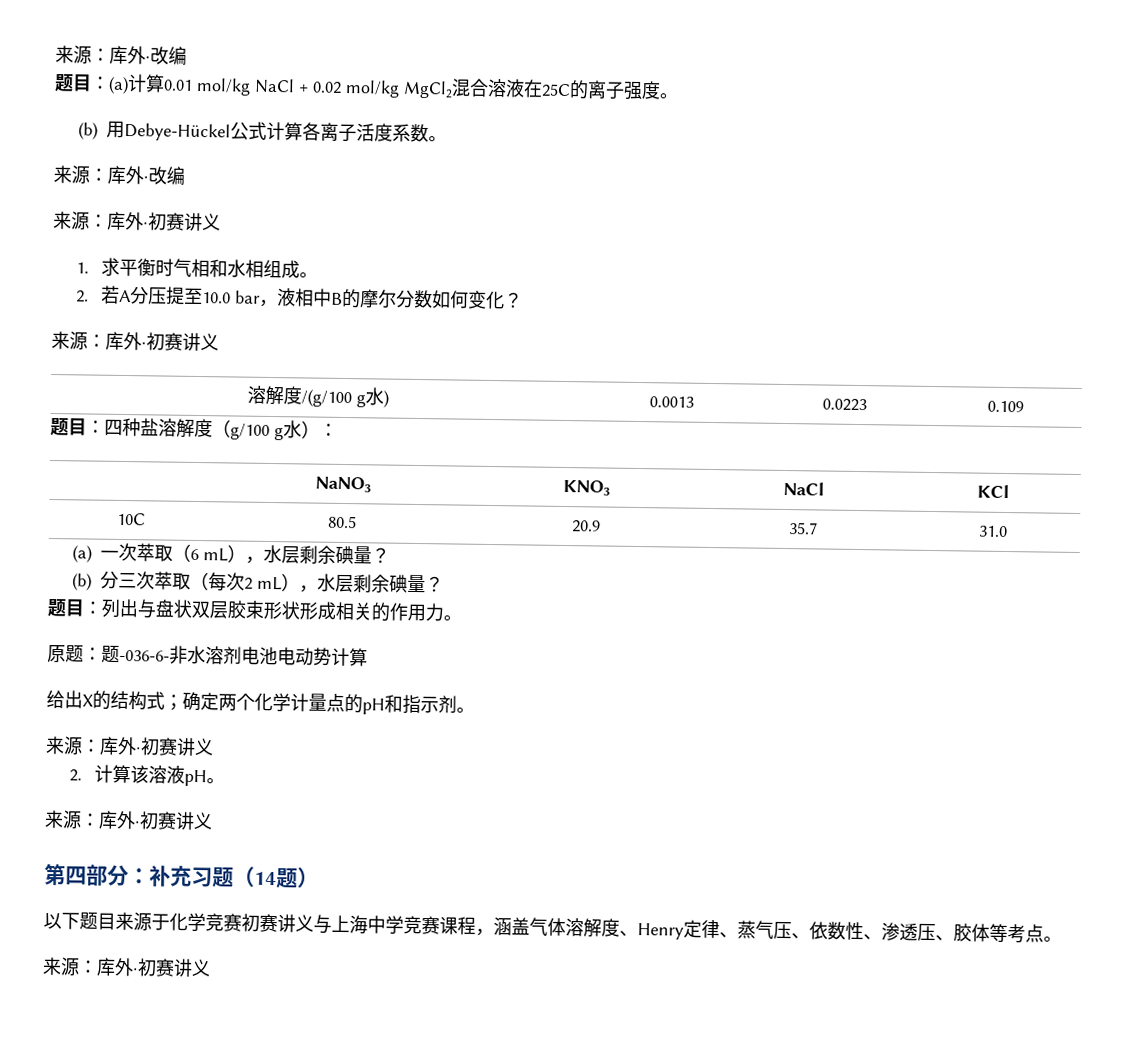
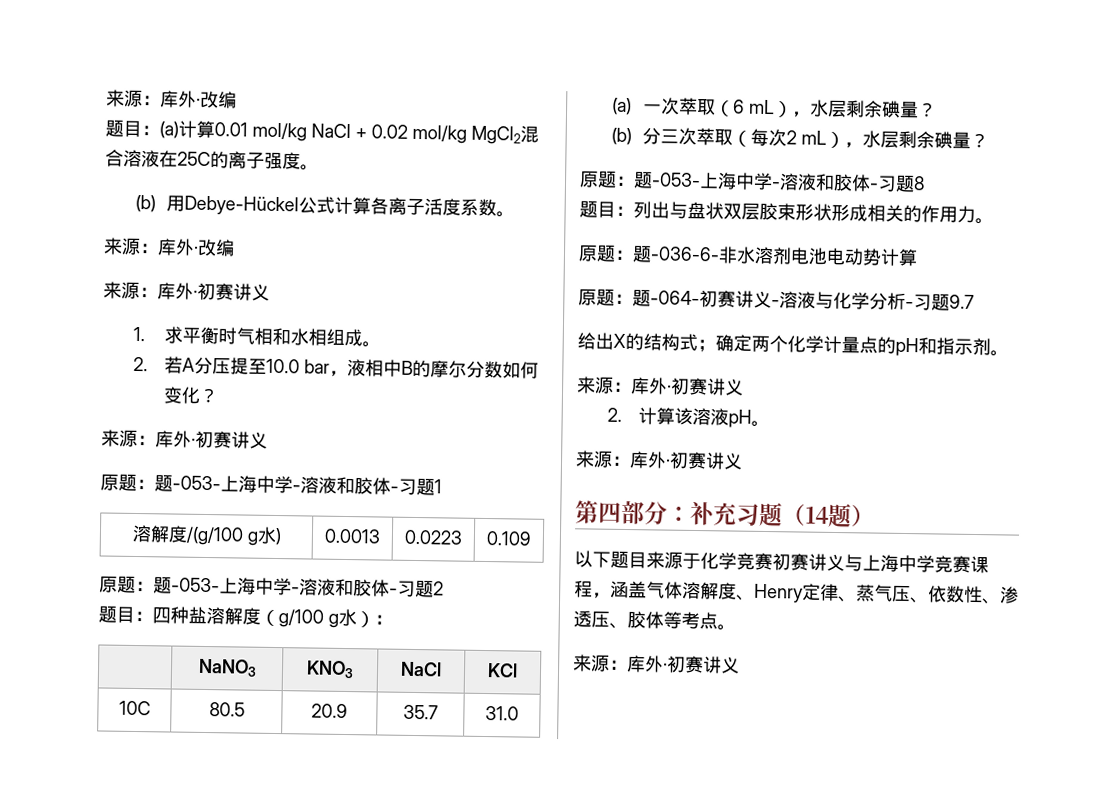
(219, 342) none -> [100,473,442,496] // 原题：题-053-上海中学-溶液和胶体-习题1
(1024, 406) none -> [99,575,444,598] // 原题：题-053-上海中学-溶液和胶体-习题2
(445, 584) none -> [579,170,925,193] // 原题：题-053-上海中学-溶液和胶体-习题8
(368, 657) none -> [578,288,974,311] // 原题：题-064-初赛讲义-溶液与化学分析-习题9.7

